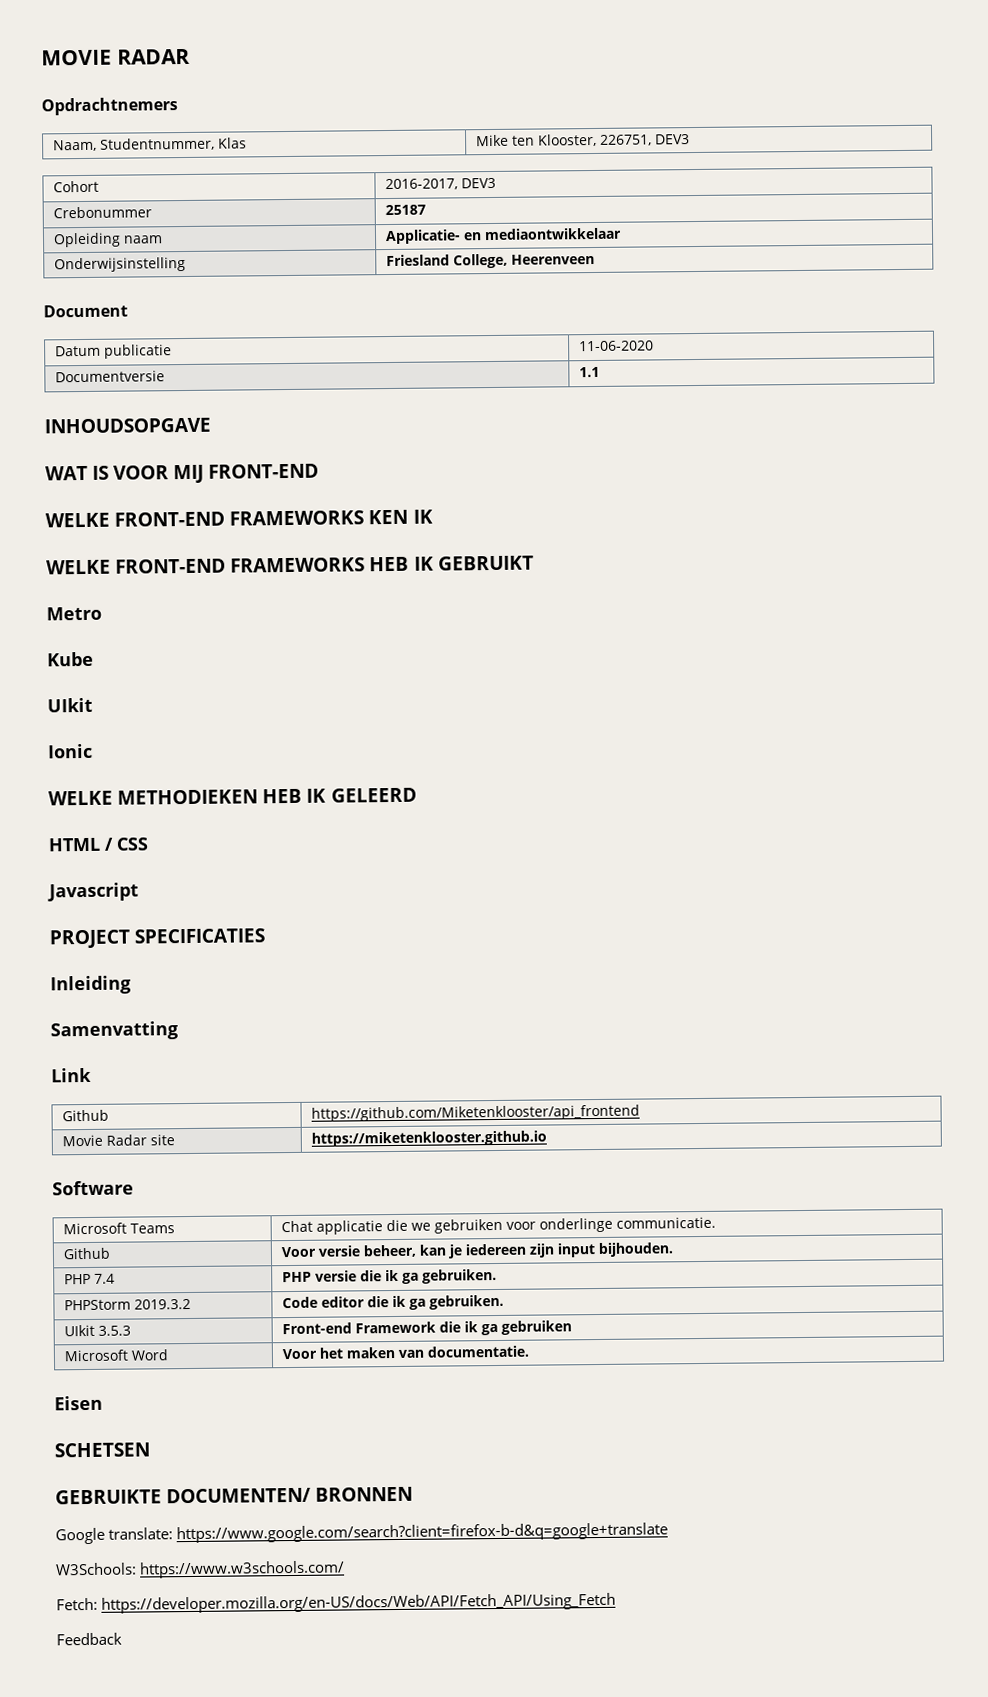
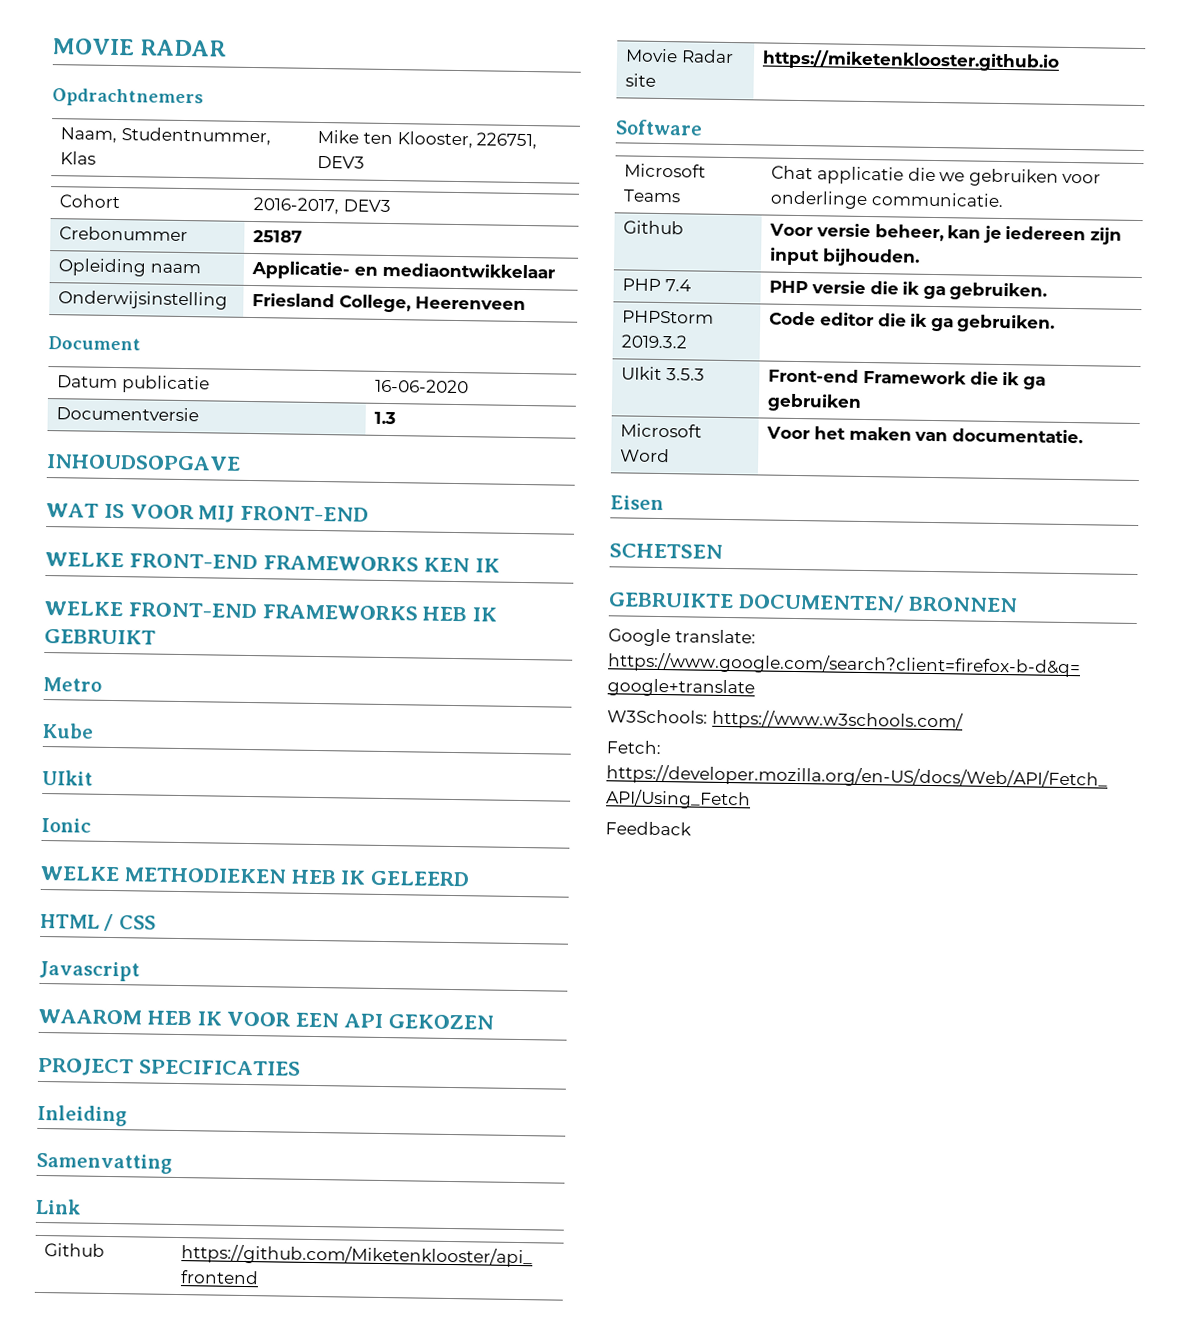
[579,340,655,352] 11-06-2020 -> [375,378,470,394] 16-06-2020
[579,366,601,378] 1.1 -> [374,411,397,425] 1.3
(139, 892) none -> [38,1008,494,1030] // WAAROM HEB IK VOOR EEN API GEKOZEN

